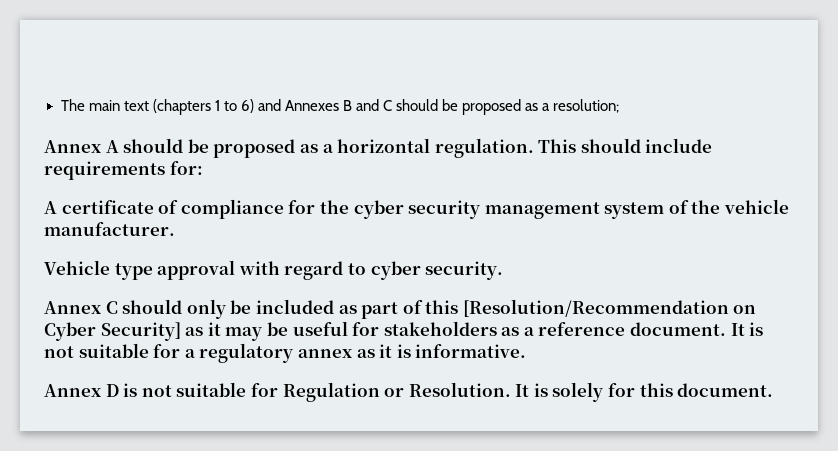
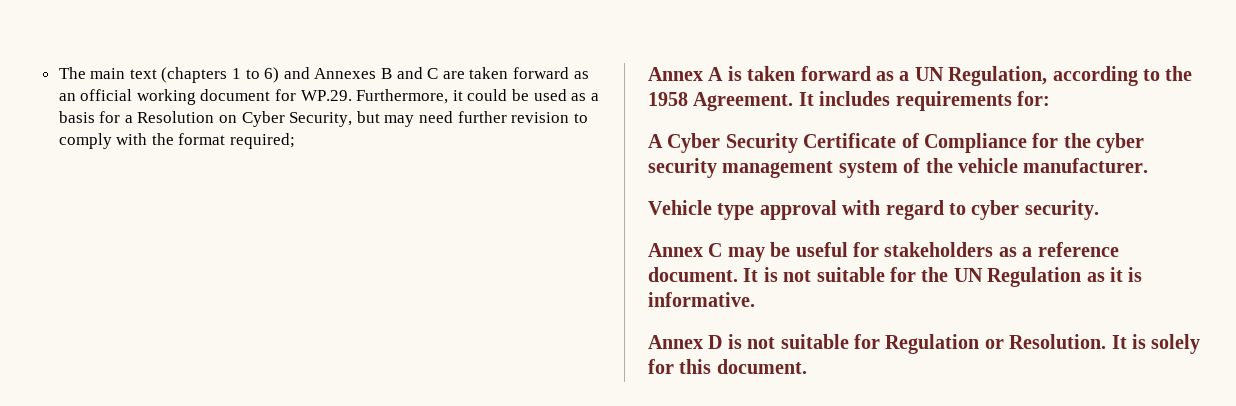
[396,99,620,115] [44,138,713,158] [44,161,203,180] [44,199,284,219] should be proposed as a resolution; // Annex A should be proposed as a horizontal regulation. This should include requirements for: // A certificate of compliance -> [442,67,589,79] [58,89,599,105] [58,111,588,127] [58,133,296,149] [648,66,1193,86] [648,91,1050,111] [648,133,1027,153] are taken forward as an official working document for WP.29. Furthermore, it could be used as a basis for a Resolution on Cyber Security, but may need further revision to comply with the format required; // Annex A is taken forward as a UN Regulation, according to the 1958 Agreement. It includes requirements for: // A Cyber Security Certificate of Compliance
[122,299,757,319] [44,322,221,341] should only be included as part of this [Resolution/Recommendation on Cyber Security] as it -> (723, 250) none
[184,343,352,363] a regulatory annex -> [921,267,1082,287] the UN Regulation

